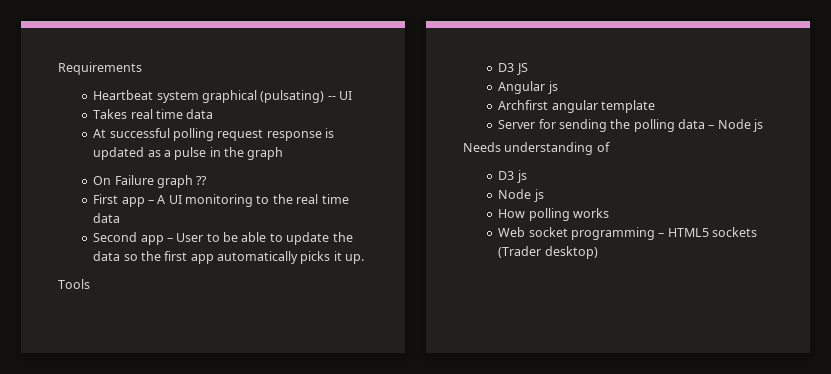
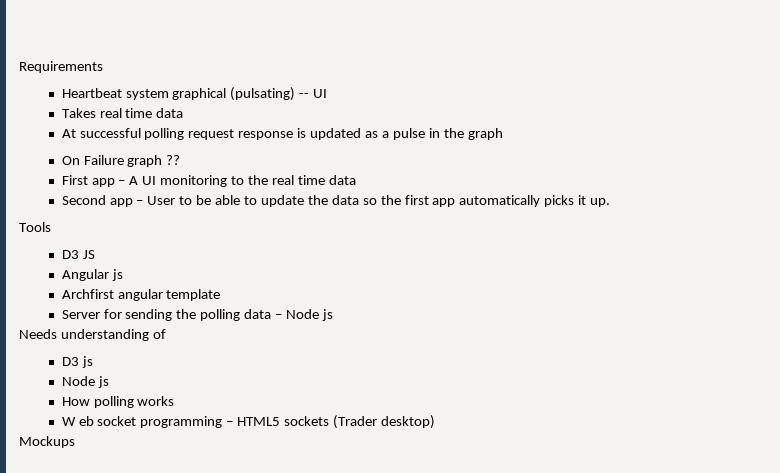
[498,227,526,237] Web -> [61,416,94,426] W eb
(598, 252) none -> [19,436,75,448] // Mockups

